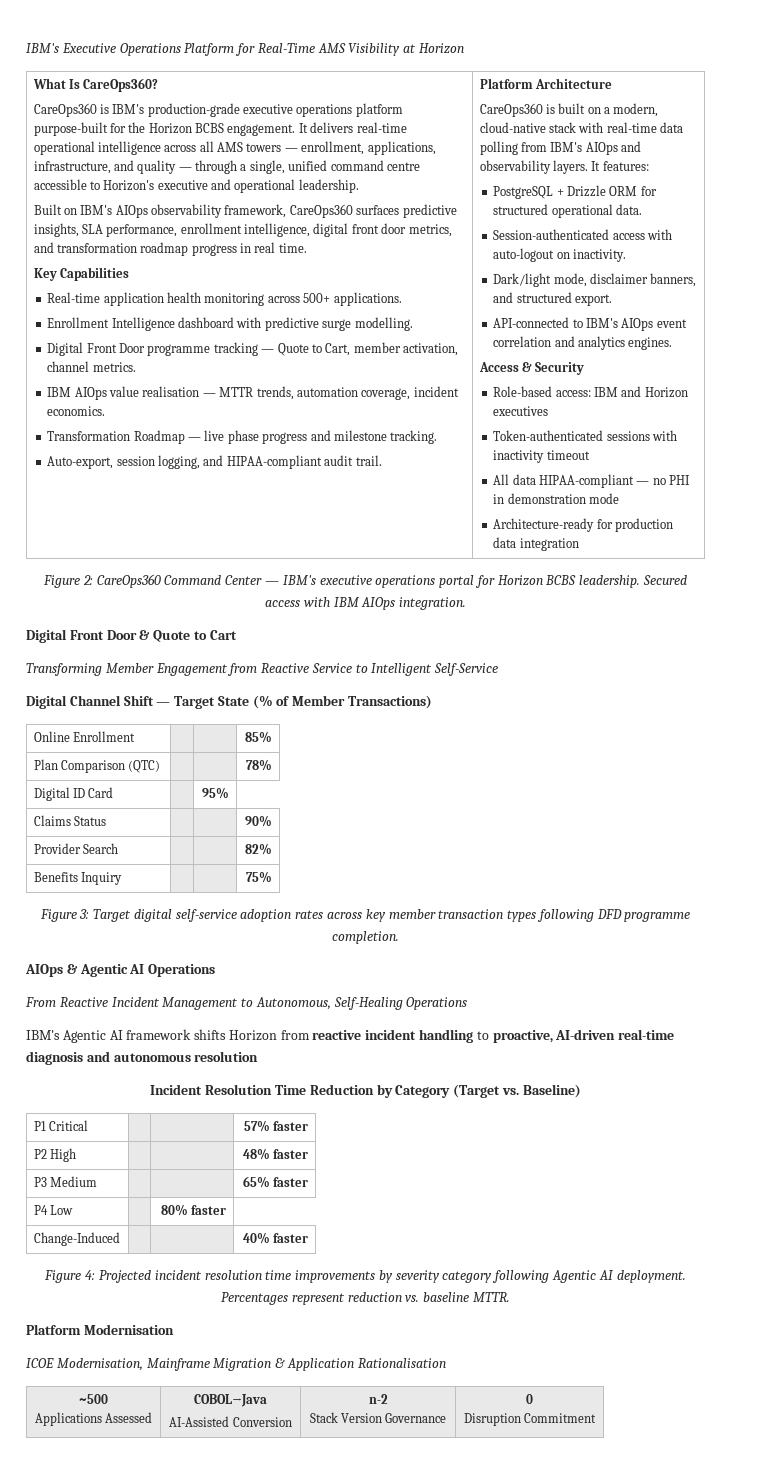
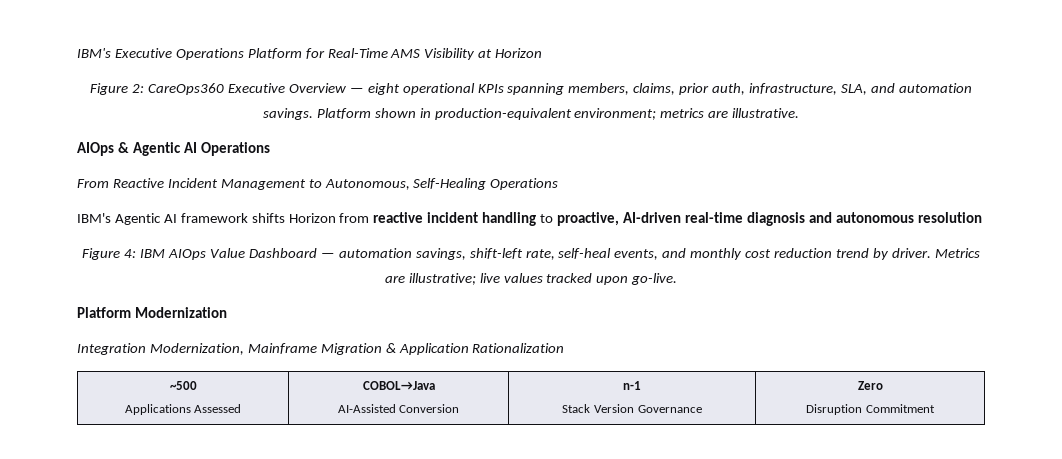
[32,78,159,92] [33,103,403,117] [33,122,407,136] [33,141,436,155] [33,160,420,174] [33,179,359,193] [33,204,457,218] [33,223,452,237] [33,242,307,256] [33,267,129,281] [47,292,402,306] [47,317,413,331] [47,342,459,356] [47,361,136,372] [47,386,459,400] [47,406,106,416] [47,430,438,444] [47,455,382,469] [479,78,612,89] [479,103,659,117] [479,122,684,133] [479,141,642,155] [479,160,649,174] [493,185,657,199] [493,204,643,218] [493,229,673,240] [493,248,627,262] [493,273,697,287] [493,292,613,306] [493,317,687,331] [493,336,673,350] [478,362,585,375] [493,386,688,398] [493,406,549,416] [493,430,678,441] [493,450,590,463] [493,474,691,488] [493,493,620,504] [493,518,674,532] [493,537,579,551] [43,574,687,588] [264,597,467,610] [26,629,237,643] [26,663,499,676] [26,695,433,709] [33,731,135,742] [245,731,273,743] [33,759,161,773] [246,759,273,771] [33,787,114,801] [202,787,230,799] [33,815,106,826] [245,815,273,827] [33,843,118,854] [245,843,273,855] [33,872,122,885] [246,871,273,883] [39,909,691,922] [332,931,399,944] // What Is CareOps360? // CareOps360 is IBM's production-grade executive operations platform purpose-built for the Horizon BCBS engagement. It delivers real-time operational intelligence across all AMS towers — enrollment, applications, infrastructure, and quality — through a single, unified command centre accessible to Horizon's executive and operational leadership. // Built on IBM's AIOps observability framework, CareOps360 surfaces predictive insights, SLA performance, enrollment intelligence, digital front door metrics, and transformation roadmap progress in real time. // Key Capabilities // Real-time application health monitoring across 500+ applications. // Enrollment Intelligence dashboard with predictive surge modelling. // Digital Front Door programme tracking — Quote to Cart, member activation, channel metrics. // IBM AIOps value realisation — MTTR trends, automation coverage, incident economics. // Transformation Roadmap — live phase progress and milestone tracking. // Auto-export, session logging, and HIPAA-compliant audit trail. | Platform Architecture // CareOps360 is built on a modern, cloud-native stack with real-time data polling from IBM's AIOps and observability layers. It features: // PostgreSQL + Drizzle ORM for structured operational data. // Session-authenticated access with auto-logout on inactivity. // Dark/light mode, disclaimer banners, and structured export. // API-connected to IBM's AIOps event correlation and analytics engines. // Access & Security // Role-based access: IBM and Horizon executives // Token-authenticated sessions with inactivity timeout // All data HIPAA-compliant — no PHI in demonstration mode // Architecture-ready for production data integration // Figure 2: CareOps360 Command Center — IBM's executive operations portal for Horizon BCBS leadership. Secured access with IBM AIOps integration. // Digital Front Door & Quote to Cart // Transforming Member Engagement from Reactive Service to Intelligent Self-Service // Digital Channel Shift — Target State (% of Member Transactions) // Online Enrollment | | | 85% // Plan Comparison (QTC) | | | 78% // Digital ID Card | | 95% // Claims Status | | | 90% // Provider Search | | | 82% // Benefits Inquiry | | | 75% // Figure 3: Target digital self-service adoption rates across key member transaction types following DFD programme completion. -> [90,83,972,95] [262,108,800,120] // Figure 2: CareOps360 Executive Overview — eight operational KPIs spanning members, claims, prior auth, infrastructure, SLA, and automation savings. Platform shown in production-equivalent environment; metrics are illustrative.
[150,1084,581,1098] [33,1120,88,1131] [244,1120,309,1132] [33,1148,76,1162] [243,1148,309,1160] [33,1176,97,1187] [243,1176,309,1188] [33,1205,73,1215] [161,1204,227,1216] [33,1232,120,1246] [243,1232,309,1244] [44,1270,686,1283] [221,1292,510,1305] [26,1324,174,1335] [26,1358,143,1371] Incident Resolution Time Reduction by Category (Target vs. Baseline) // P1 Critical | | | 57% faster // P2 High | | | 48% faster // P3 Medium | | | 65% faster // P4 Low | | 80% faster // Change-Induced | | | 40% faster // Figure 4: Projected incident resolution time improvements by severity category following Agentic AI deployment. Percentages represent reduction vs. baseline MTTR. // Platform Modernisation // ICOE Modernisation, -> [82,248,980,260] [384,273,678,285] [77,307,227,318] [77,343,244,355] Figure 4: IBM AIOps Value Dashboard — automation savings, shift-left rate, self-heal events, and monthly cost reduction trend by driver. Metrics are illustrative; live values tracked upon go-live. // Platform Modernization // Integration Modernization,
[357,1358,446,1368] Rationalisation -> [472,343,565,353] Rationalization
[368,1394,388,1404] n-2 -> [623,381,641,390] n-1
[526,1394,533,1404] 0 -> [857,381,883,390] Zero

